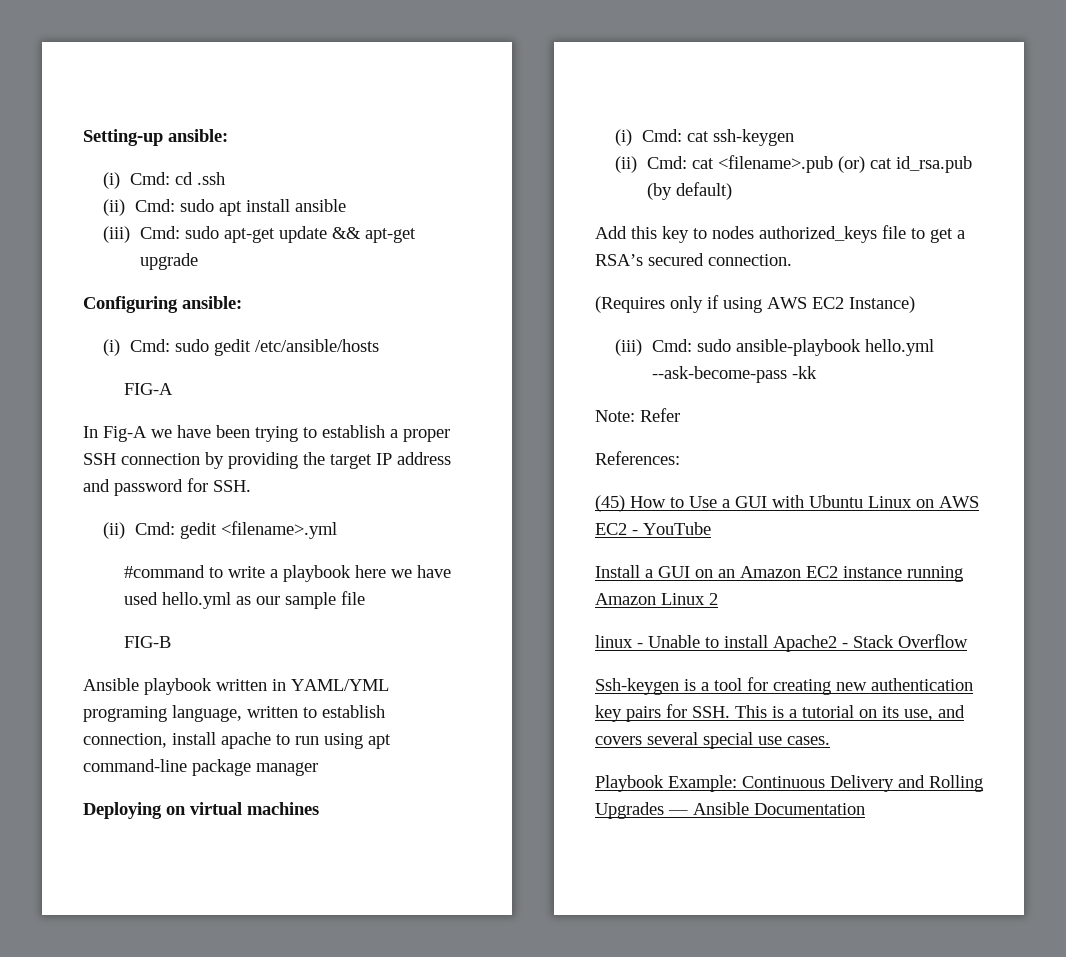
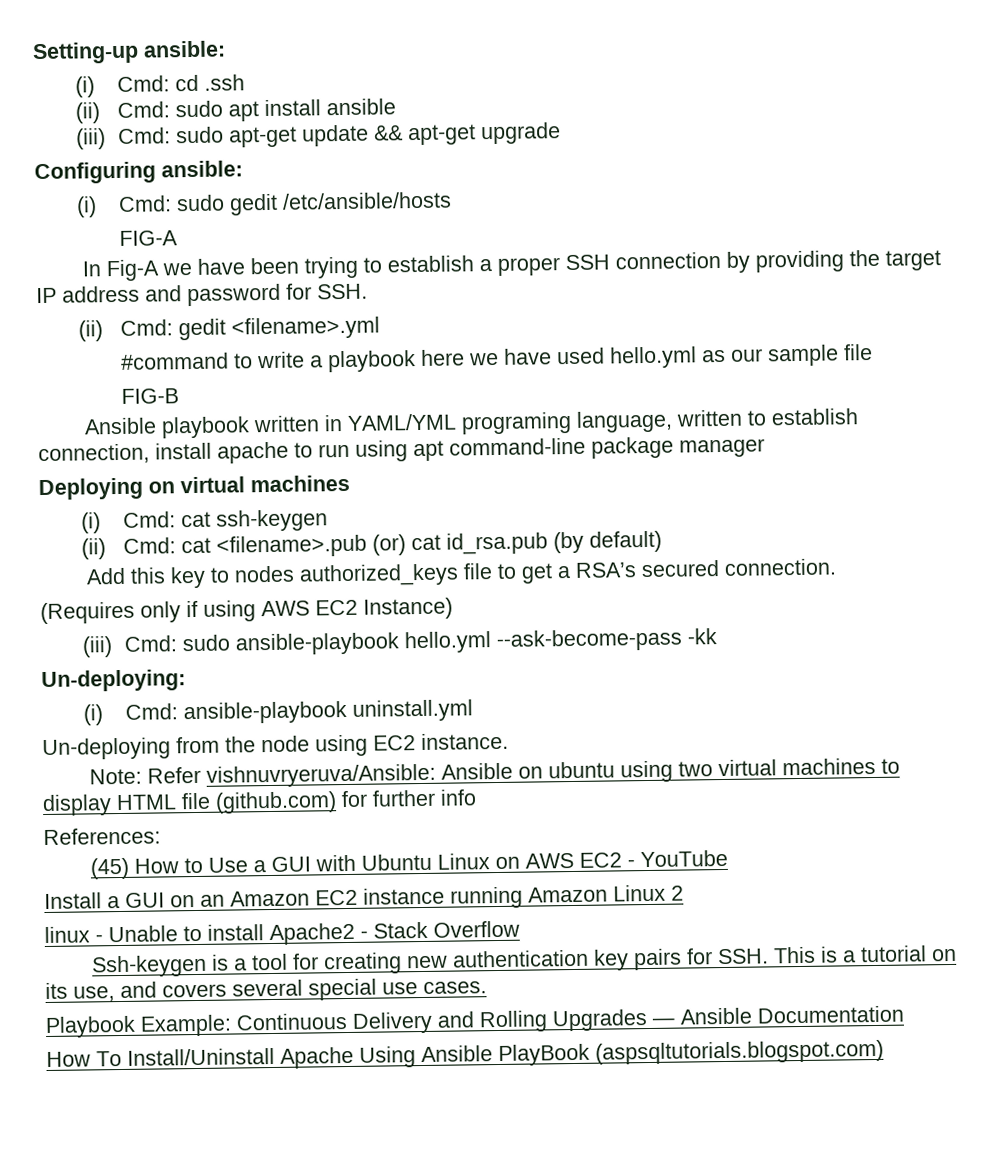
[595,408,680,422] Note: Refer -> [41,669,186,693] [82,699,473,726] [42,732,509,761] [88,757,900,788] [42,789,477,817] Un-deploying: // (i) Cmd: ansible-playbook uninstall.yml // Un-deploying from the node using EC2 instance. // Note: Refer vishnuvryeruva/Ansible: Ansible on ubuntu using two virtual machines to display HTML file (github.com) for further info
(865, 809) none -> [46,1039,884,1069] // How To Install/Uninstall Apache Using Ansible PlayBook (aspsqltutorials.blogspot.com)

